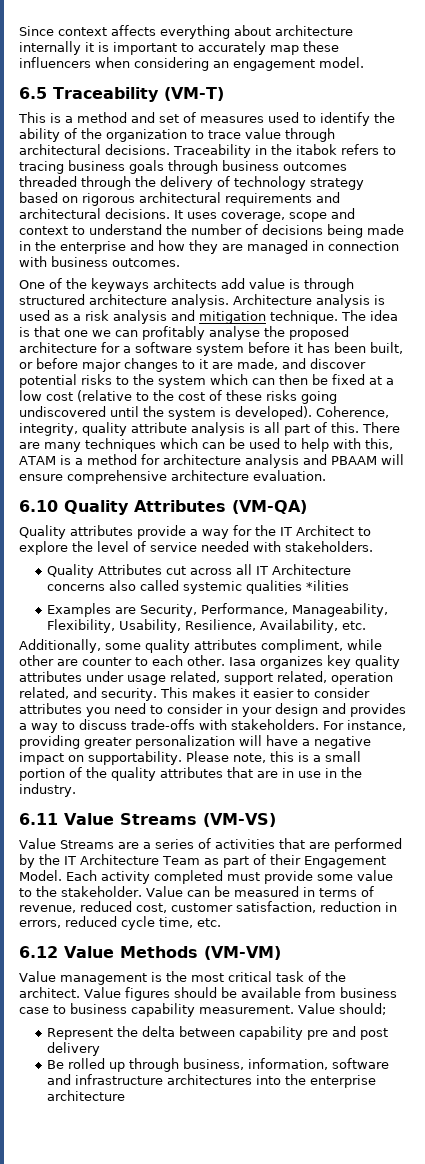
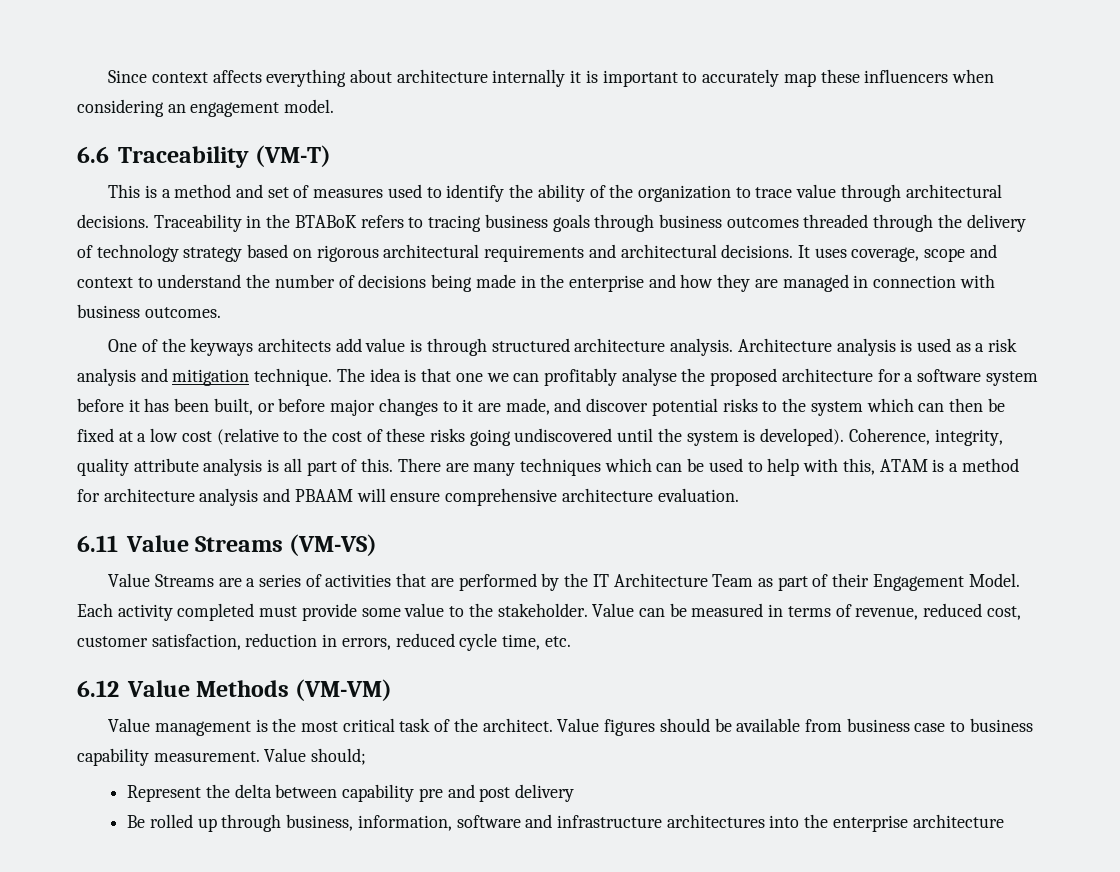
[19,87,47,99] 6.5 -> [77,146,109,163] 6.6
[295,144,337,155] itabok -> [294,215,357,228] BTABoK
[19,500,308,515] [19,525,371,539] [19,541,373,555] [46,564,351,578] [46,580,349,594] [46,603,388,617] [46,619,366,633] [19,639,382,653] [19,655,400,669] [19,671,393,685] [19,687,370,701] [19,703,406,717] [19,719,406,733] [19,735,371,749] [19,751,361,765] [19,767,362,781] [19,783,76,797] // 6.10 Quality Attributes (VM-QA) // Quality attributes provide a way for the IT Architect to explore the level of service needed with stakeholders. // Quality Attributes cut across all IT Architecture concerns also called systemic qualities *ilities // Examples are Security, Performance, Manageability, Flexibility, Usability, Resilience, Availability, etc. // Additionally, some quality attributes compliment, while other are counter to each other. Iasa organizes key quality attributes under usage related, support related, operation related, and security. This makes it easier to consider attributes you need to consider in your design and provides a way to discuss trade-offs with stakeholders. For instance, providing greater personalization will have a negative impact on supportability. Please note, this is a small portion of the quality attributes that are in use in the industry. -> (739, 495) none

